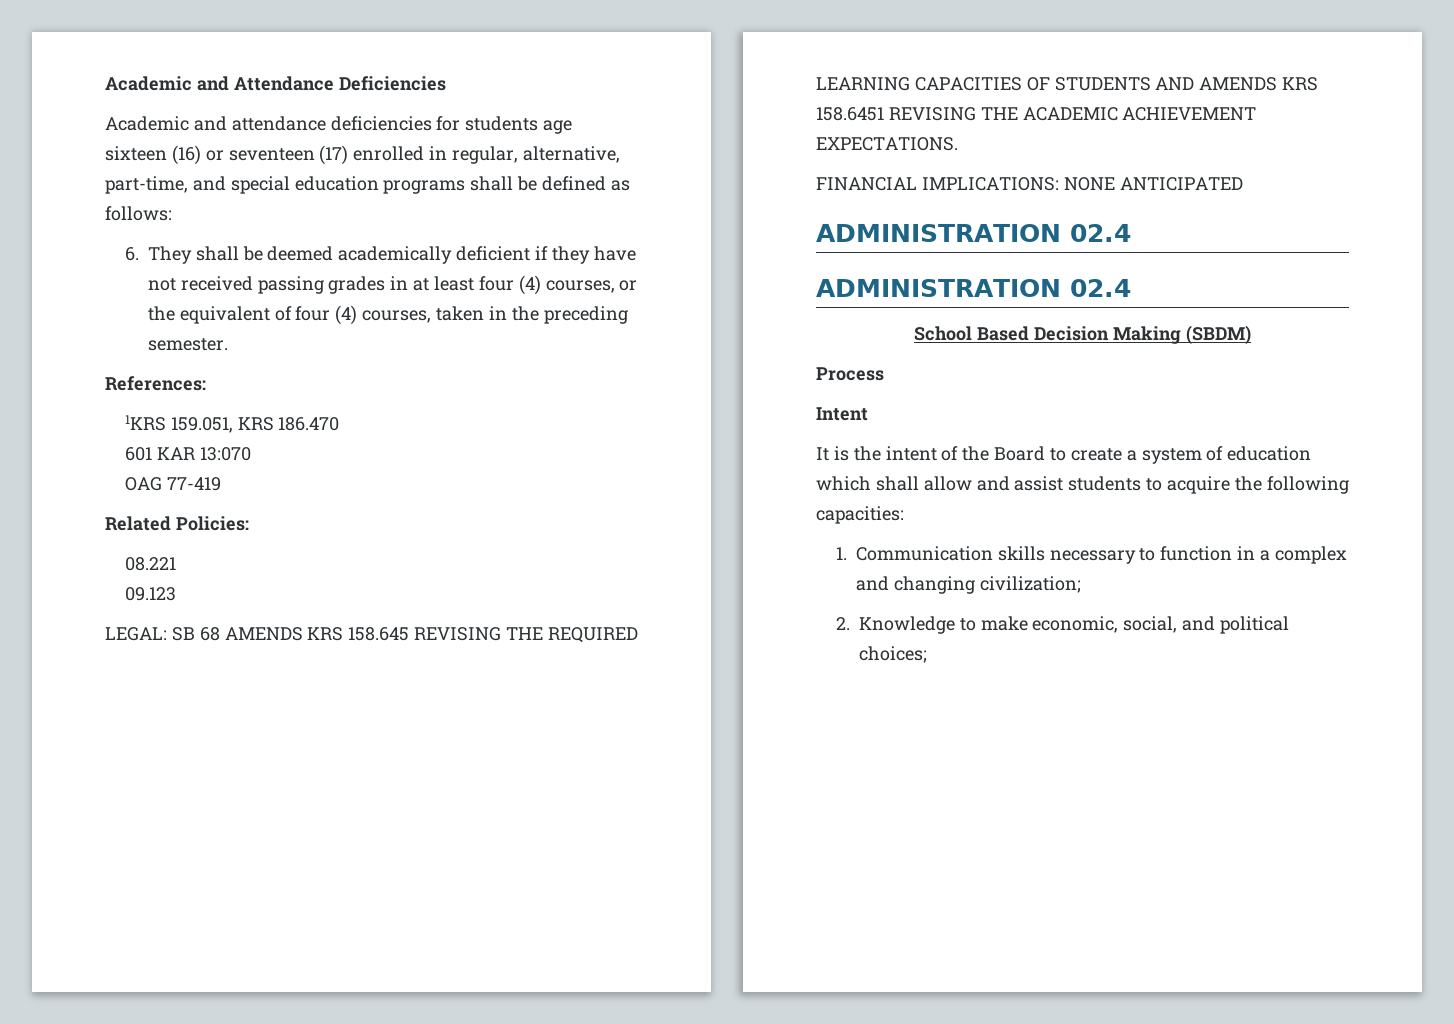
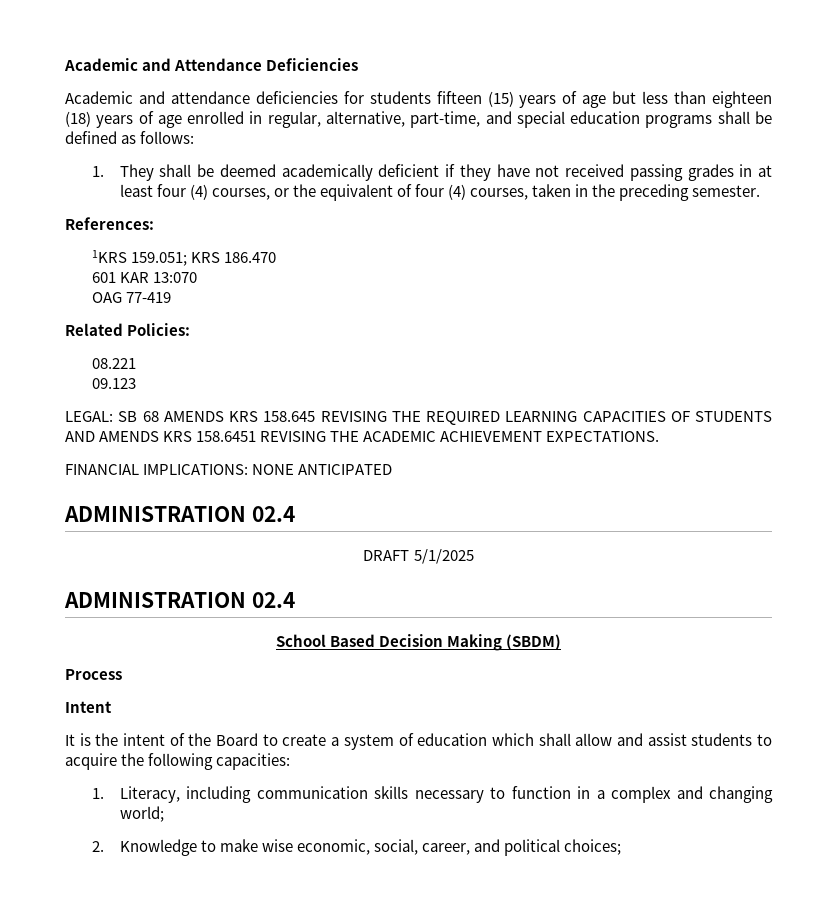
[543,120,573,134] [105,145,349,165] age sixteen (16) or seventeen (17) -> [436,91,773,108] [65,111,182,128] fifteen (15) years of age but less than eighteen (18) years of age
[124,247,139,261] 6. -> [92,166,105,177] 1.
[170,417,233,433] 159.051, -> [131,252,188,266] 159.051;
(1131, 233) none -> [363,549,474,564] // DRAFT 5/1/2025
[855,546,993,561] Communication -> [119,786,368,803] Literacy, including communication
[979,576,1081,593] civilization; -> [119,806,164,822] world;
(1028, 623) none -> [261,839,293,852] wise
(1178, 624) none -> [421,843,470,855] career,

